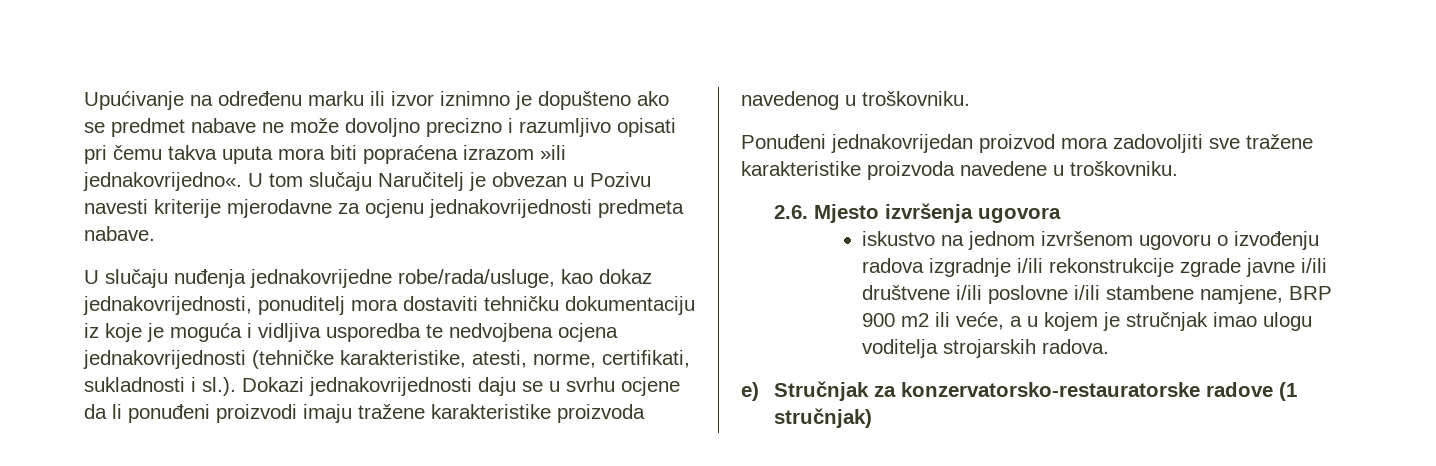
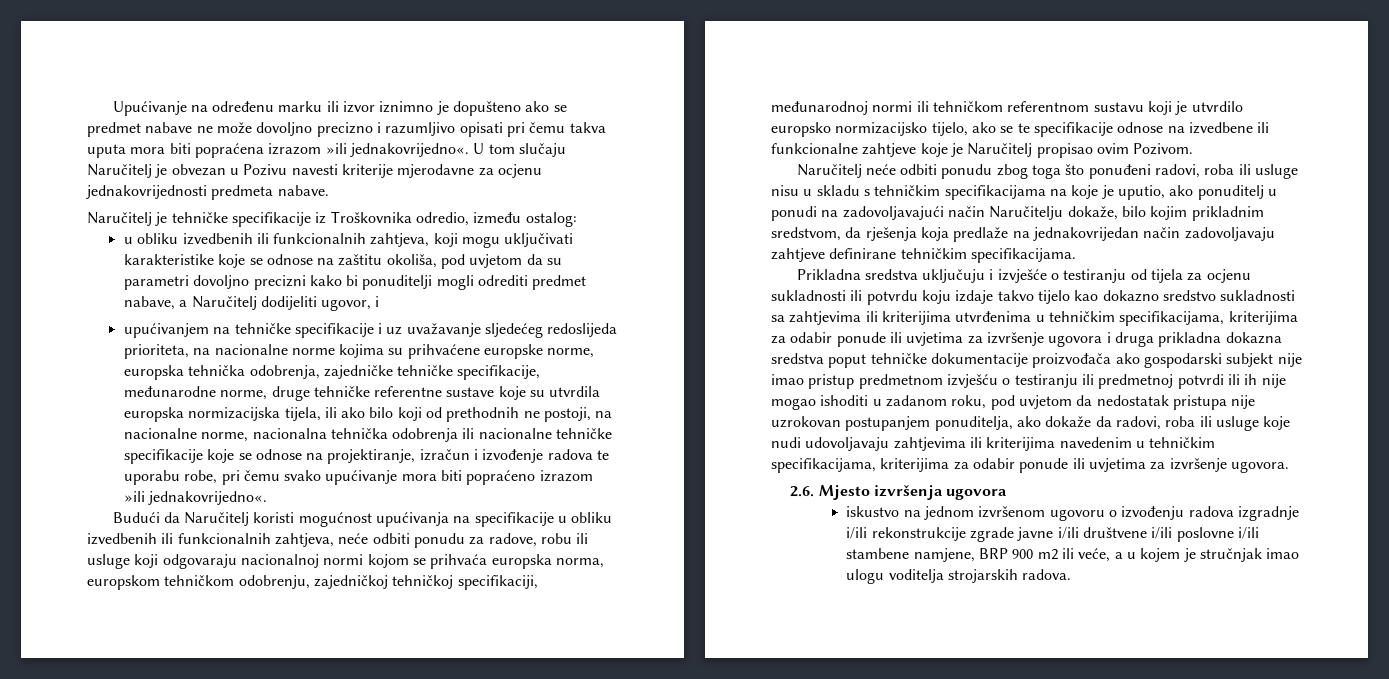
[84,269,652,288] [83,296,695,315] [84,323,618,342] [83,350,690,369] [84,377,680,396] [84,404,645,423] [741,91,970,110] [741,134,1313,153] [741,161,1178,180] U slučaju nuđenja jednakovrijedne robe/rada/usluge, kao dokaz jednakovrijednosti, ponuditelj mora dostaviti tehničku dokumentaciju iz koje je moguća i vidljiva usporedba te nedvojbena ocjena jednakovrijednosti (tehničke karakteristike, atesti, norme, certifikati, sukladnosti i sl.). Dokazi jednakovrijednosti daju se u svrhu ocjene da li ponuđeni proizvodi imaju tražene karakteristike proizvoda navedenog u troškovniku. // Ponuđeni jednakovrijedan proizvod mora zadovoljiti sve tražene karakteristike proizvoda navedene u troškovniku. -> [87,211,577,227] [123,233,574,248] [123,254,563,269] [123,275,587,290] [123,296,380,311] [123,323,618,338] [123,344,595,359] [123,365,541,380] [123,386,601,401] [123,407,613,422] [123,428,613,442] [123,449,610,464] [123,470,593,485] [123,491,268,505] [112,512,613,527] [87,533,589,548] [87,554,604,569] [87,575,538,590] [771,101,1243,115] [771,122,1270,137] [771,143,1194,158] [796,164,1299,179] [771,185,1277,200] [771,206,1264,221] [771,227,1275,242] [771,248,1076,263] [796,269,1251,283] [771,290,1296,305] [771,311,1298,326] [771,332,1282,347] [771,353,1302,368] [771,374,1286,389] [771,395,1256,410] [771,416,1291,431] [771,437,1216,451] [771,458,1289,473] Naručitelj je tehničke specifikacije iz Troškovnika odredio, između ostalog: // u obliku izvedbenih ili funkcionalnih zahtjeva, koji mogu uključivati karakteristike koje se odnose na zaštitu okoliša, pod uvjetom da su parametri dovoljno precizni kako bi ponuditelji mogli odrediti predmet nabave, a Naručitelj dodijeliti ugovor, i // upućivanjem na tehničke specifikacije i uz uvažavanje sljedećeg redoslijeda prioriteta, na nacionalne norme kojima su prihvaćene europske norme, europska tehnička odobrenja, zajedničke tehničke specifikacije, međunarodne norme, druge tehničke referentne sustave koje su utvrdila europska normizacijska tijela, ili ako bilo koji od prethodnih ne postoji, na nacionalne norme, nacionalna tehnička odobrenja ili nacionalne tehničke specifikacije koje se odnose na projektiranje, izračun i izvođenje radova te uporabu robe, pri čemu svako upućivanje mora biti popraćeno izrazom »ili jednakovrijedno«. // Budući da Naručitelj koristi mogućnost upućivanja na specifikacije u obliku izvedbenih ili funkcionalnih zahtjeva, neće odbiti ponudu za radove, robu ili usluge koji odgovaraju nacionalnoj normi kojom se prihvaća europska norma, europskom tehničkom odobrenju, zajedničkoj tehničkoj specifikaciji, međunarodnoj normi ili tehničkom referentnom sustavu koji je utvrdilo europsko normizacijsko tijelo, ako se te specifikacije odnose na izvedbene ili funkcionalne zahtjeve koje je Naručitelj propisao ovim Pozivom. // Naručitelj neće odbiti ponudu zbog toga što ponuđeni radovi, roba ili usluge nisu u skladu s tehničkim specifikacijama na koje je uputio, ako ponuditelj u ponudi na zadovoljavajući način Naručitelju dokaže, bilo kojim prikladnim sredstvom, da rješenja koja predlaže na jednakovrijedan način zadovoljavaju zahtjeve definirane tehničkim specifikacijama. // Prikladna sredstva uključuju i izvješće o testiranju od tijela za ocjenu sukladnosti ili potvrdu koju izdaje takvo tijelo kao dokazno sredstvo sukladnosti sa zahtjevima ili kriterijima utvrđenima u tehničkim specifikacijama, kriterijima za odabir ponude ili uvjetima za izvršenje ugovora i druga prikladna dokazna sredstva poput tehničke dokumentacije proizvođača ako gospodarski subjekt nije imao pristup predmetnom izvješću o testiranju ili predmetnoj potvrdi ili ih nije mogao ishoditi u zadanom roku, pod uvjetom da nedostatak pristupa nije uzrokovan postupanjem ponuditelja, ako dokaže da radovi, roba ili usluge koje nudi udovoljavaju zahtjevima ili kriterijima navedenim u tehničkim specifikacijama, kriterijima za odabir ponude ili uvjetima za izvršenje ugovora.
[741,381,1297,401] [773,408,872,428] // e) Stručnjak za konzervatorsko-restauratorske radove (1 stručnjak) -> (1072, 574) none

